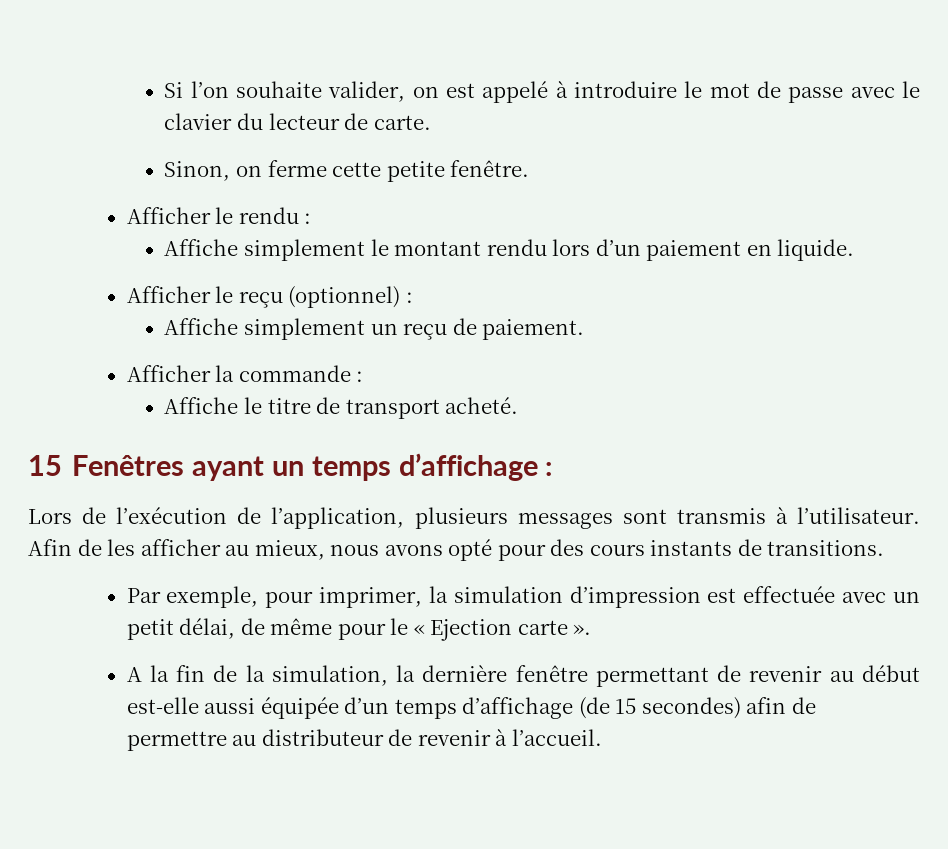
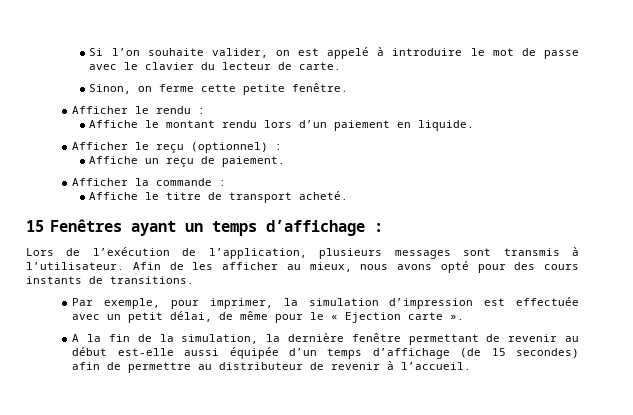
[244,239,366,261] simplement -> (139, 124) none
[244,318,366,340] simplement -> (139, 160) none

